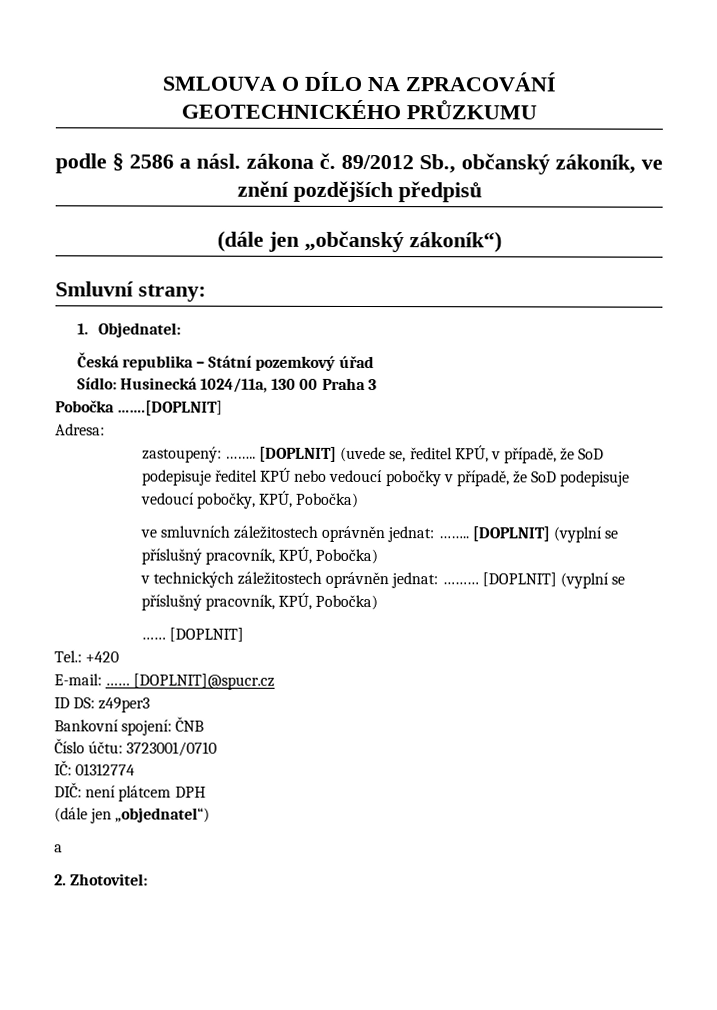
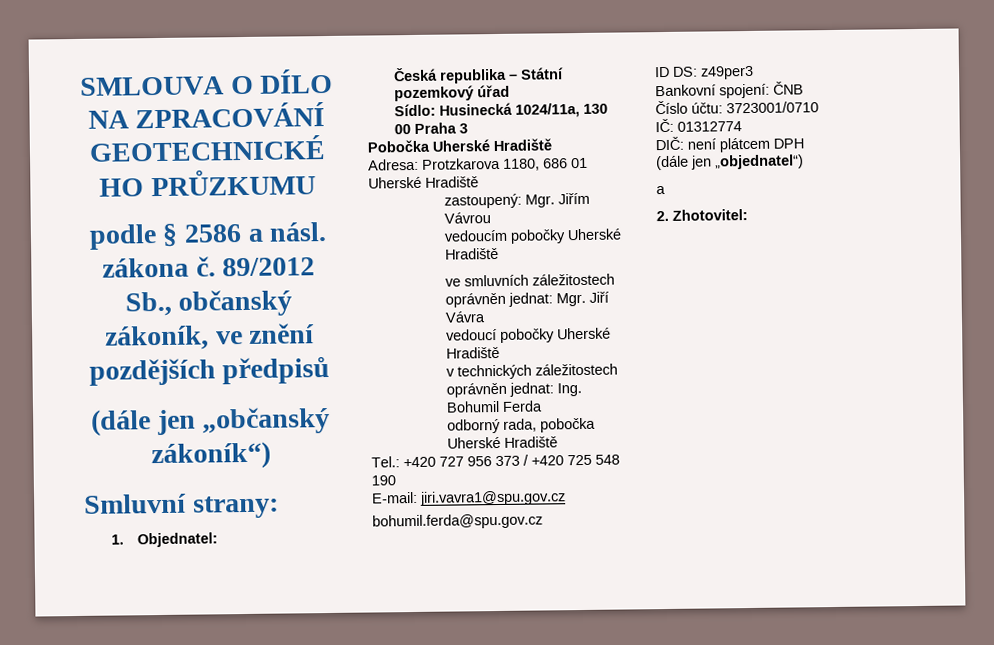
[117,400,224,416] …….[DOPLNIT] -> [432,138,552,152] Uherské Hradiště
[141,445,605,464] [141,467,631,487] [140,490,360,509] // zastoupený: …….. [DOPLNIT] (uvede se, ředitel KPÚ, v případě, že SoD podepisuje ředitel KPÚ nebo vedoucí pobočky v případě, že SoD podepisuje vedoucí pobočky, KPÚ, Pobočka) -> [422,157,588,171] [368,176,479,189] [444,192,591,209] [444,212,492,224] [444,228,623,244] [445,247,500,260] Protzkarova 1180, 686 01 Uherské Hradiště // zastoupený: Mgr. Jiřím Vávrou // vedoucím pobočky Uherské Hradiště
[437,526,619,543] [140,546,379,565] …….. [DOPLNIT] (vyplní se příslušný pracovník, KPÚ, Pobočka) -> [556,291,610,307] [445,311,486,323] [446,327,612,343] [446,346,501,359] Mgr. Jiří Vávra // vedoucí pobočky Uherské Hradiště
[441,572,626,589] [140,592,379,611] [140,627,244,642] [54,650,120,663] ……… [DOPLNIT] (vyplní se příslušný pracovník, KPÚ, Pobočka) // …… [DOPLNIT] // Tel.: +420 -> [557,382,583,397] [446,400,544,413] [447,417,597,434] [447,436,559,449] [371,454,620,468] [371,475,396,486] Ing. Bohumil Ferda // odborný rada, pobočka Uherské Hradiště // Tel.: +420 727 956 373 / +420 725 548 190
[105,673,276,690] …… [DOPLNIT]@spucr.cz -> [420,490,566,506] [372,513,543,530] jiri.vavra1@spu.gov.cz // bohumil.ferda@spu.gov.cz

